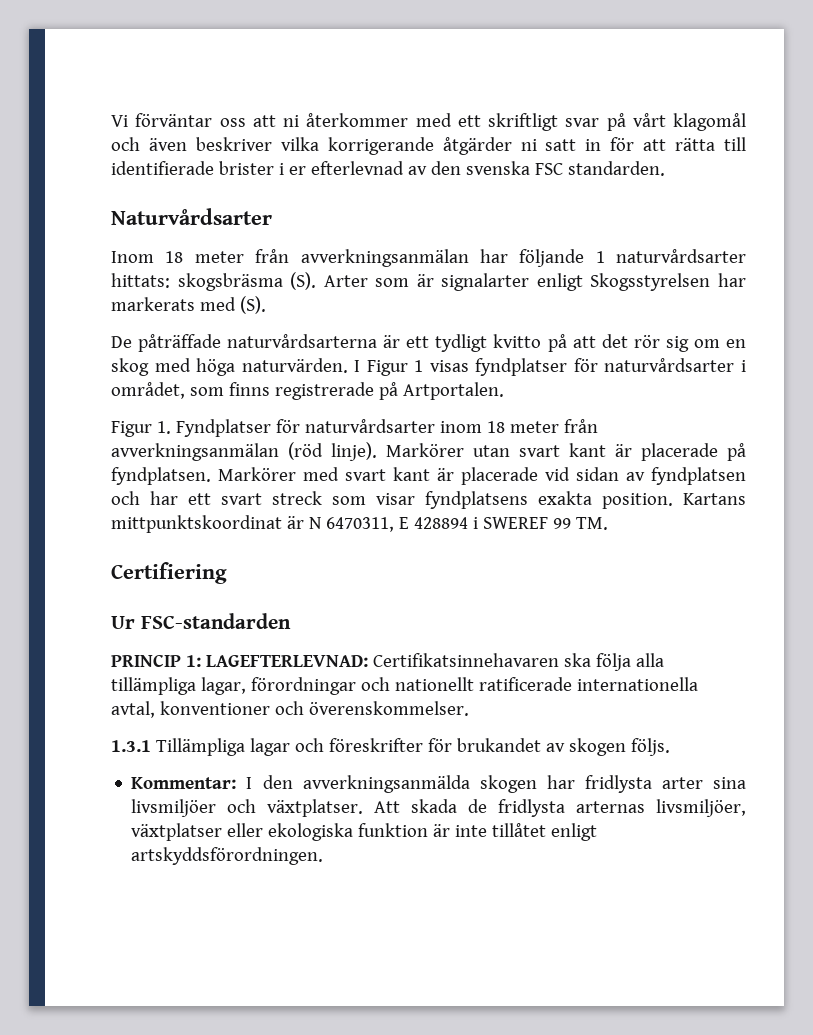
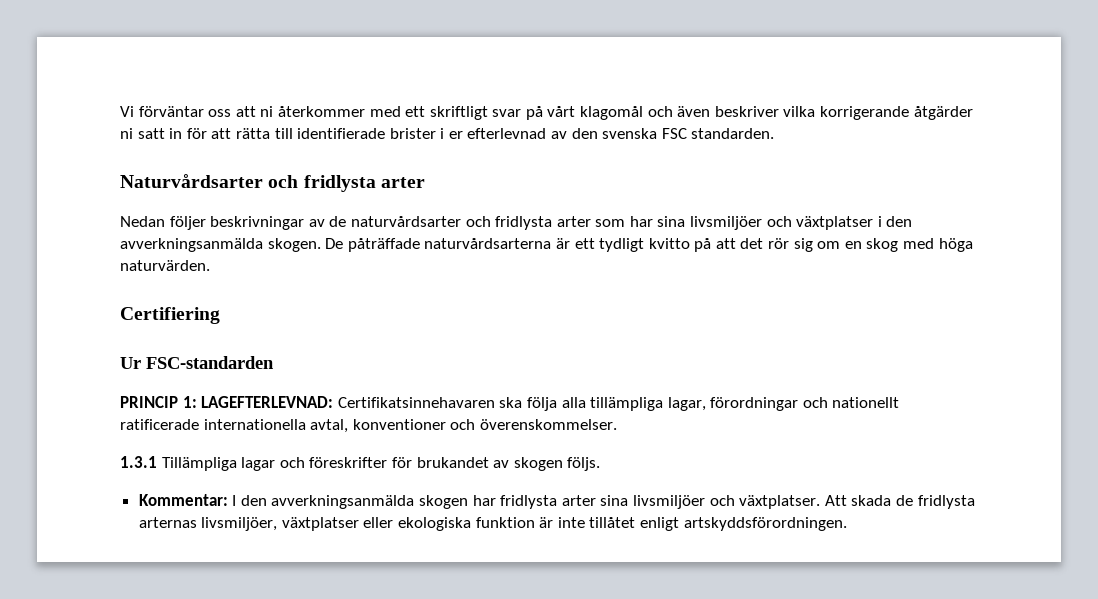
[111,249,746,267] [111,272,746,291] [111,296,266,314] // Inom 18 meter från avverkningsanmälan har följande 1 naturvårdsarter hittats: skogsbräsma (S). Arter som är signalarter enligt Skogsstyrelsen har markerats med (S). // -> [268,175,425,192] [120,216,913,230] [120,238,321,252] och fridlysta arter // Nedan följer beskrivningar av de naturvårdsarter och fridlysta arter som har sina livsmiljöer och växtplatser i den avverkningsanmälda skogen.
[354,358,746,376] [111,382,504,400] [111,419,598,437] [111,442,746,461] [111,467,746,485] [111,491,746,509] [111,515,608,533] I Figur 1 visas fyndplatser för naturvårdsarter i området, som finns registrerade på Artportalen. // Figur 1. Fyndplatser för naturvårdsarter inom 18 meter från avverkningsanmälan (röd linje). Markörer utan svart kant är placerade på fyndplatsen. Markörer med svart kant är placerade vid sidan av fyndplatsen och har ett svart streck som visar fyndplatsens exakta position. Kartans mittpunktskoordinat är N 6470311, E 428894 i SWEREF 99 TM. -> (210, 265) none

